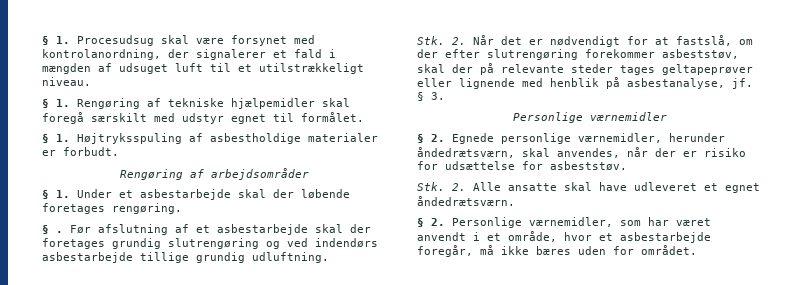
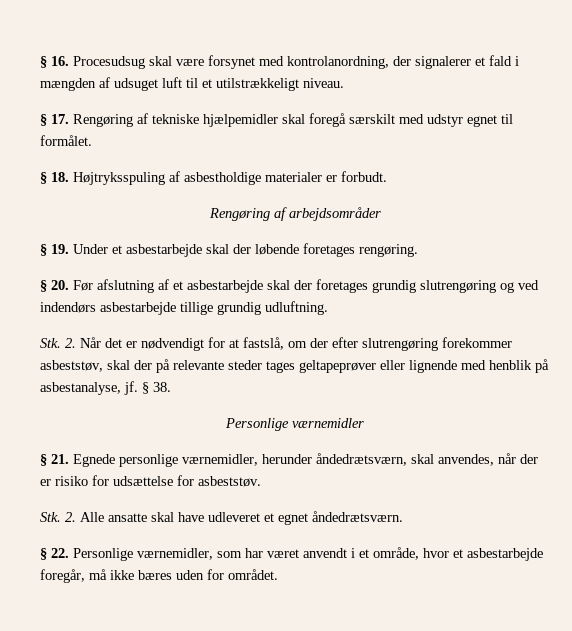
[42,36,70,45] § 1. -> [40,56,69,68] § 16.
[56,99,70,107] 1. -> [51,114,69,124] 17.
[56,134,70,142] 1. -> [51,172,69,182] 18.
[56,190,70,198] 1. -> [51,244,69,254] 19.
[56,231,63,233] . -> [51,280,69,290] 20.
[431,92,445,100] 3. -> [153,382,171,392] 38.
[431,134,445,142] 2. -> [51,454,69,464] 21.
[431,218,445,226] 2. -> [51,548,69,558] 22.

